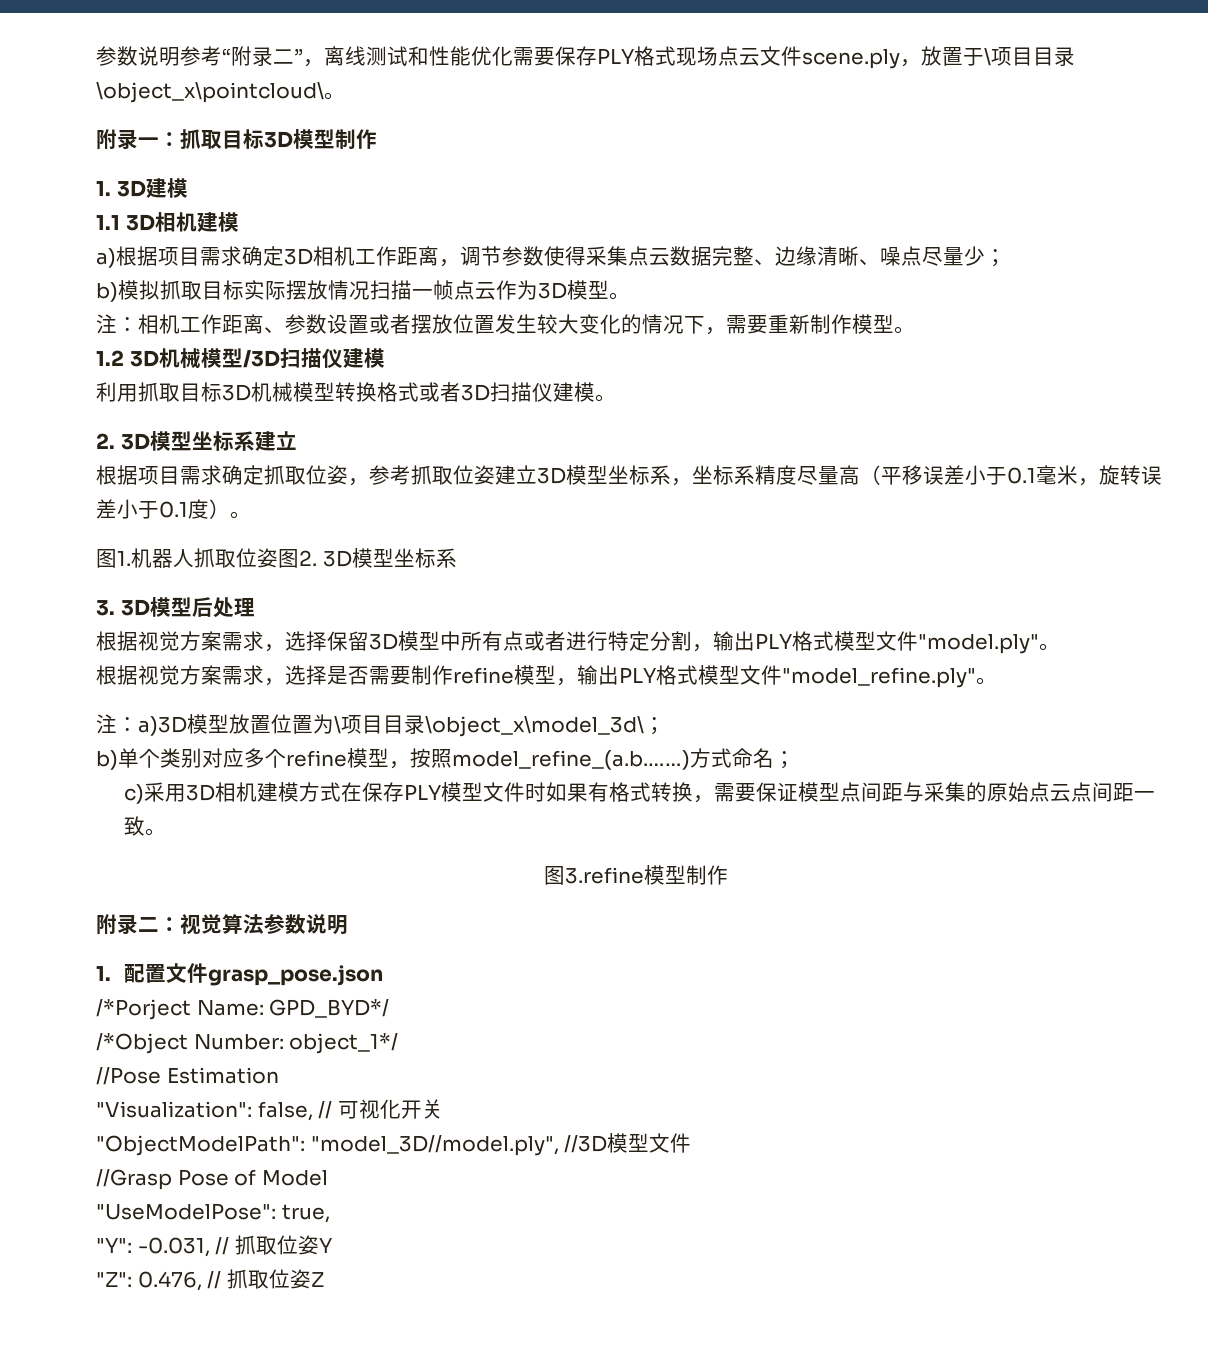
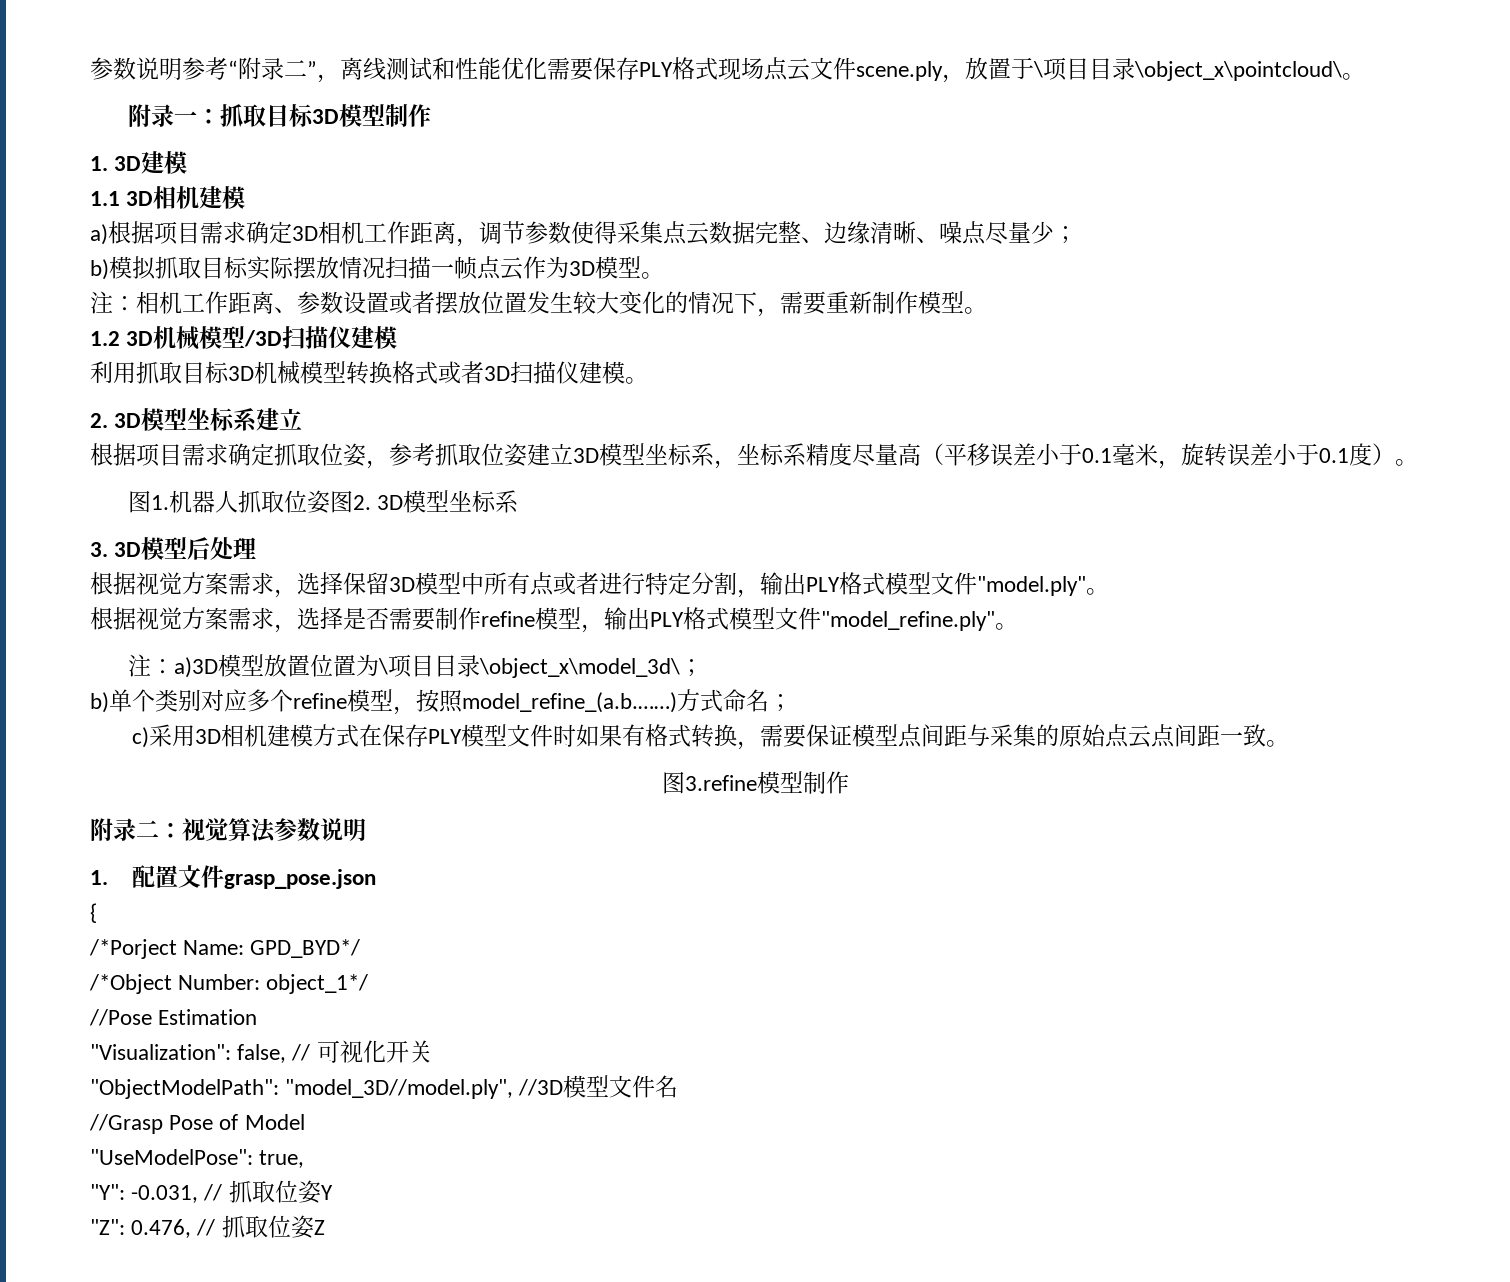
(383, 975) none -> [90,903,97,923] // {
(692, 1143) none -> [655,1075,679,1098] 名

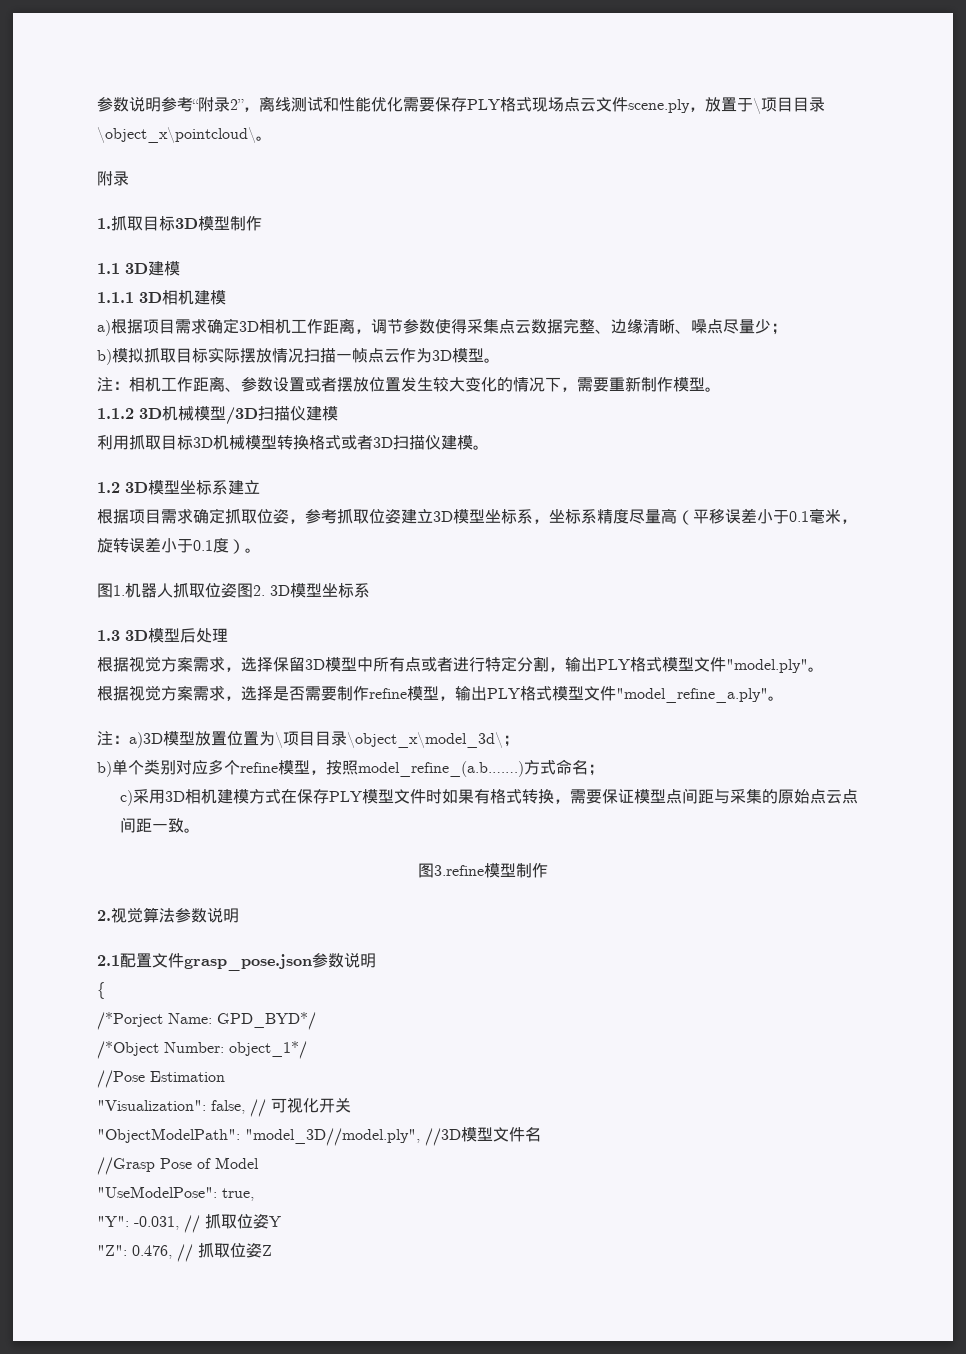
[284,60,317,77] 二” -> [230,99,244,110] 2”
[174,109,221,124] 一： -> [97,218,111,229] // 1.
[90,156,108,171] 1. -> [97,263,120,274] 1.1
[90,191,120,206] 1.1 -> [97,292,134,303] 1.1.1
[90,331,120,346] 1.2 -> [97,408,134,419] 1.1.2
[90,413,108,428] 2. -> [97,482,120,493] 1.2
[90,542,108,557] 3. -> [97,630,120,641] 1.3
[821,611,995,631] "model_refine.ply" -> [616,688,768,703] "model_refine_a.ply"
[90,818,182,842] 附录二： -> [97,910,111,921] 2.
[90,870,108,885] 1. -> [97,955,120,966] 2.1
(377, 879) none -> [312,952,376,968] 参数说明

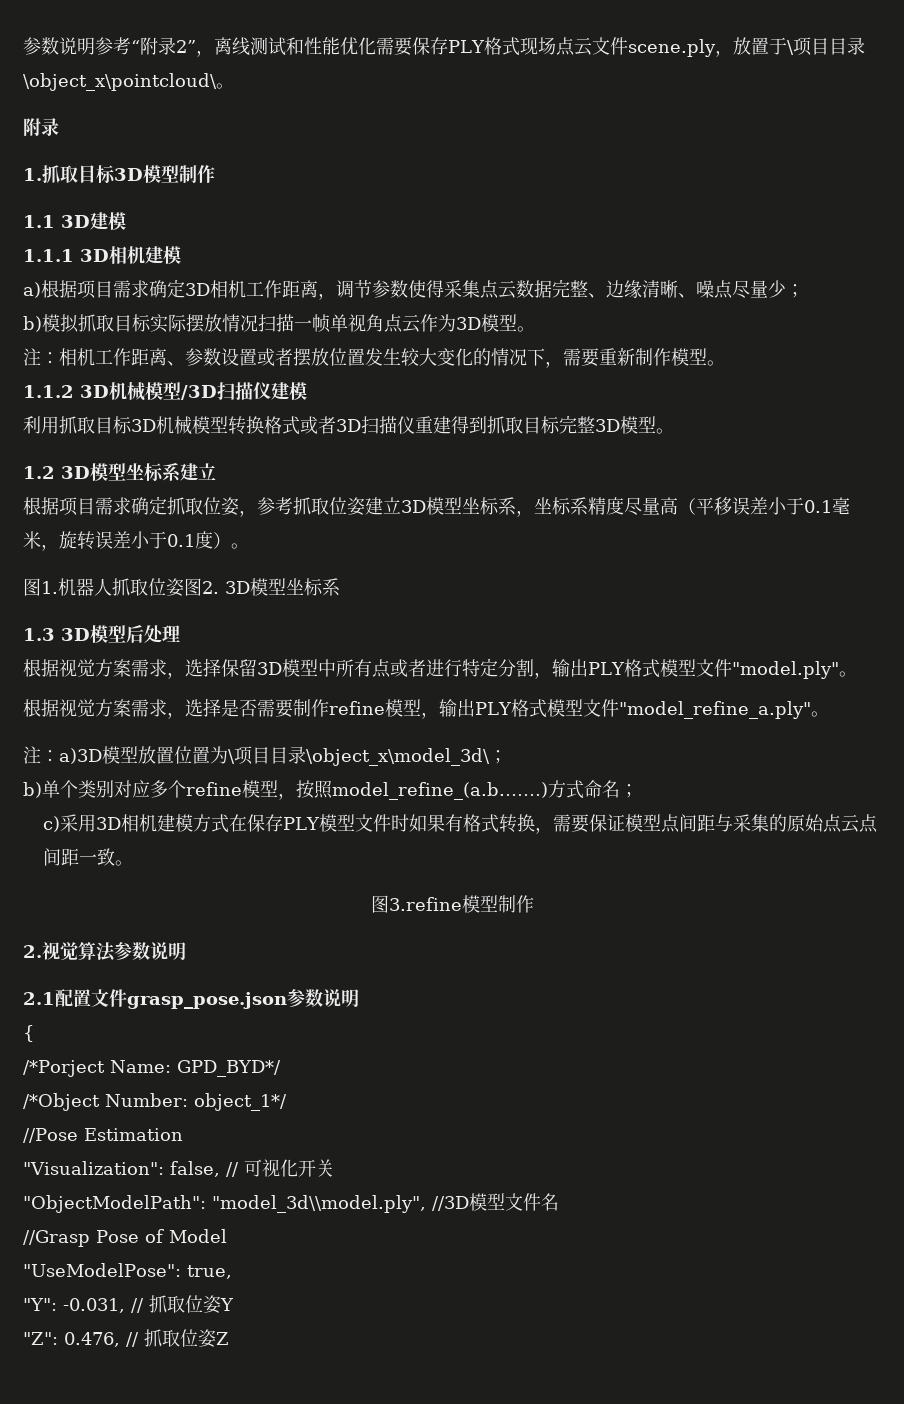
(368, 355) none -> [330,314,384,332] 单视角
[441,435,473,450] 建模 -> [415,415,656,434] 重建得到抓取目标完整3D模型
[245,1128,420,1146] "model_3D//model.ply", -> [211,1195,426,1213] "model_3d\\model.ply",

